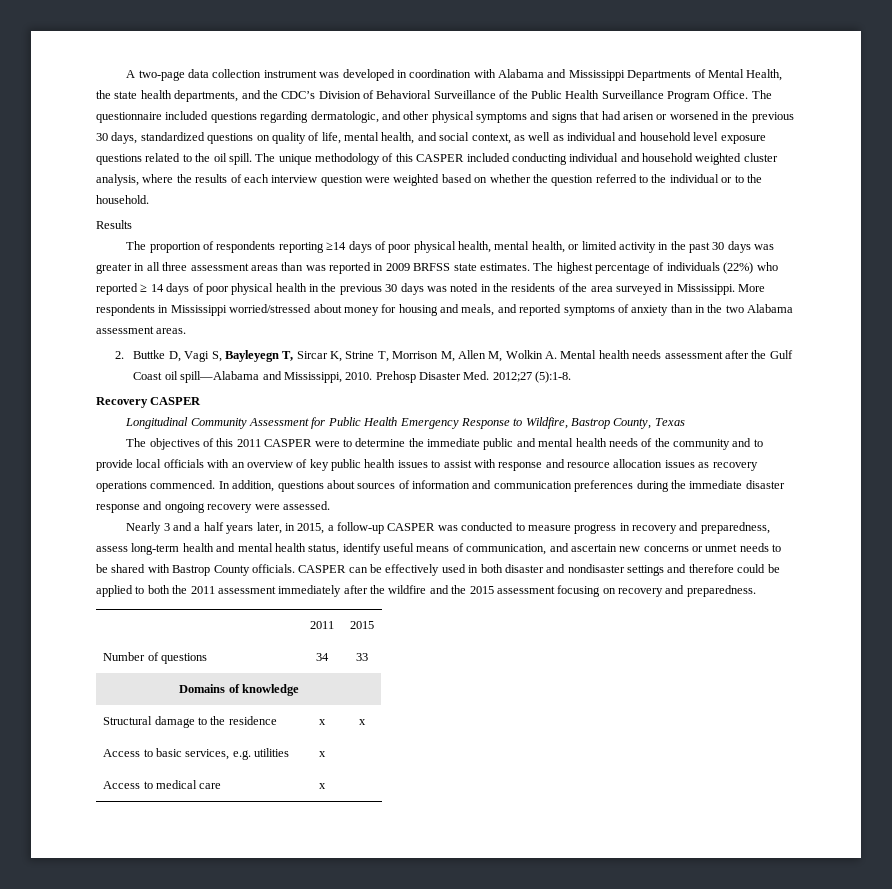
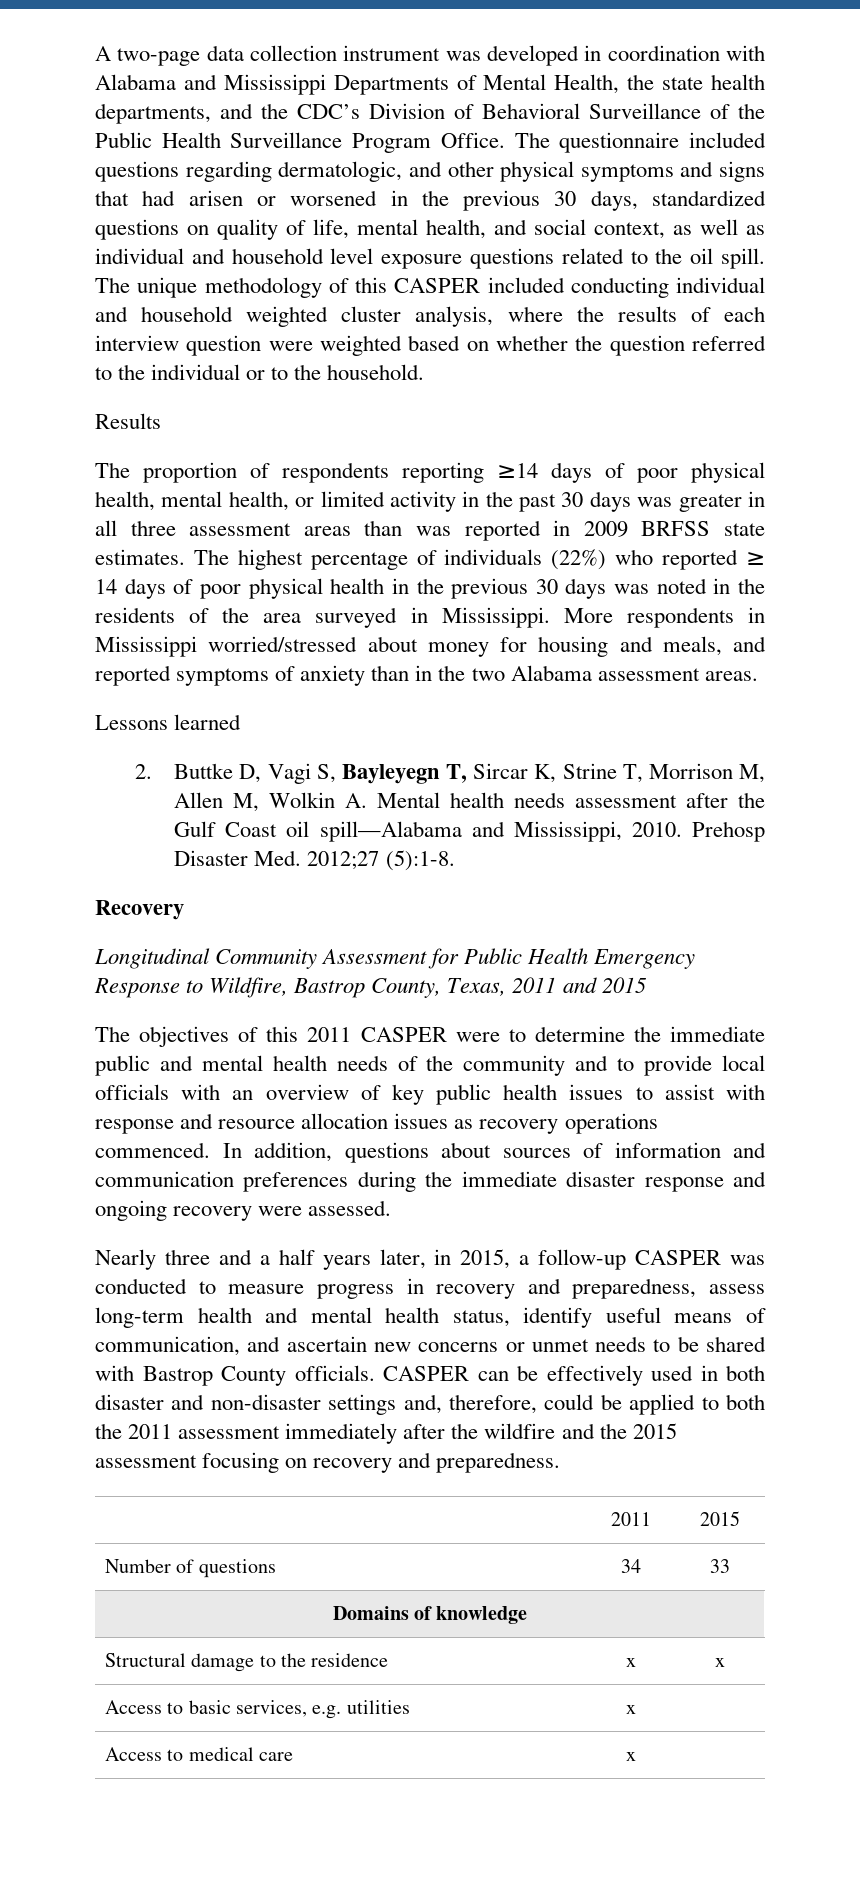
(187, 331) none -> [95,714,242,730] // Lessons learned
[150,397,202,405] CASPER -> (184, 910) none
[654,418,685,426] Texas -> [447,977,647,996] Texas, 2011 and 2015
[163,523,170,531] 3 -> [164,1249,210,1265] three
[567,564,734,576] nondisaster settings and therefore -> [210,1394,537,1415] non-disaster settings and, therefore,

